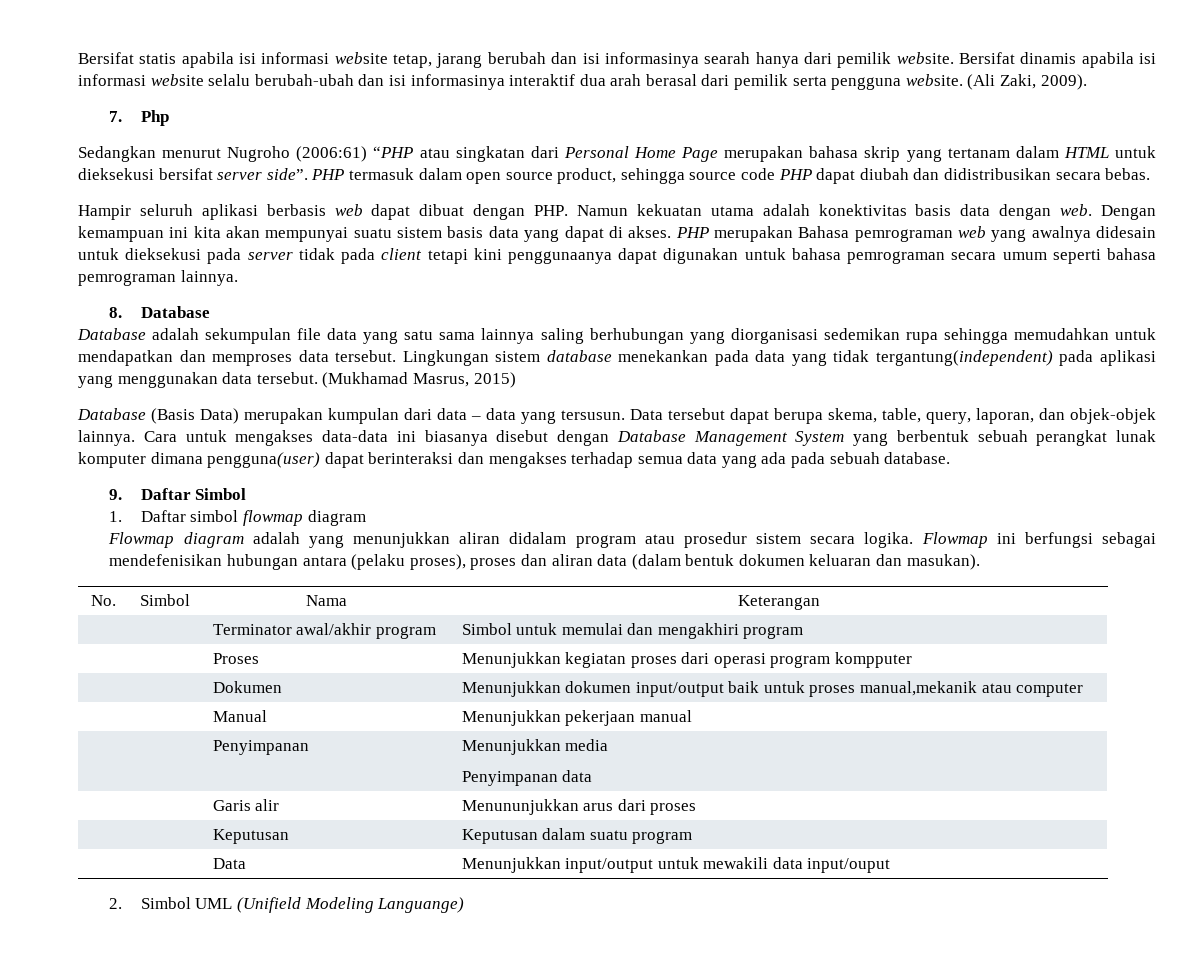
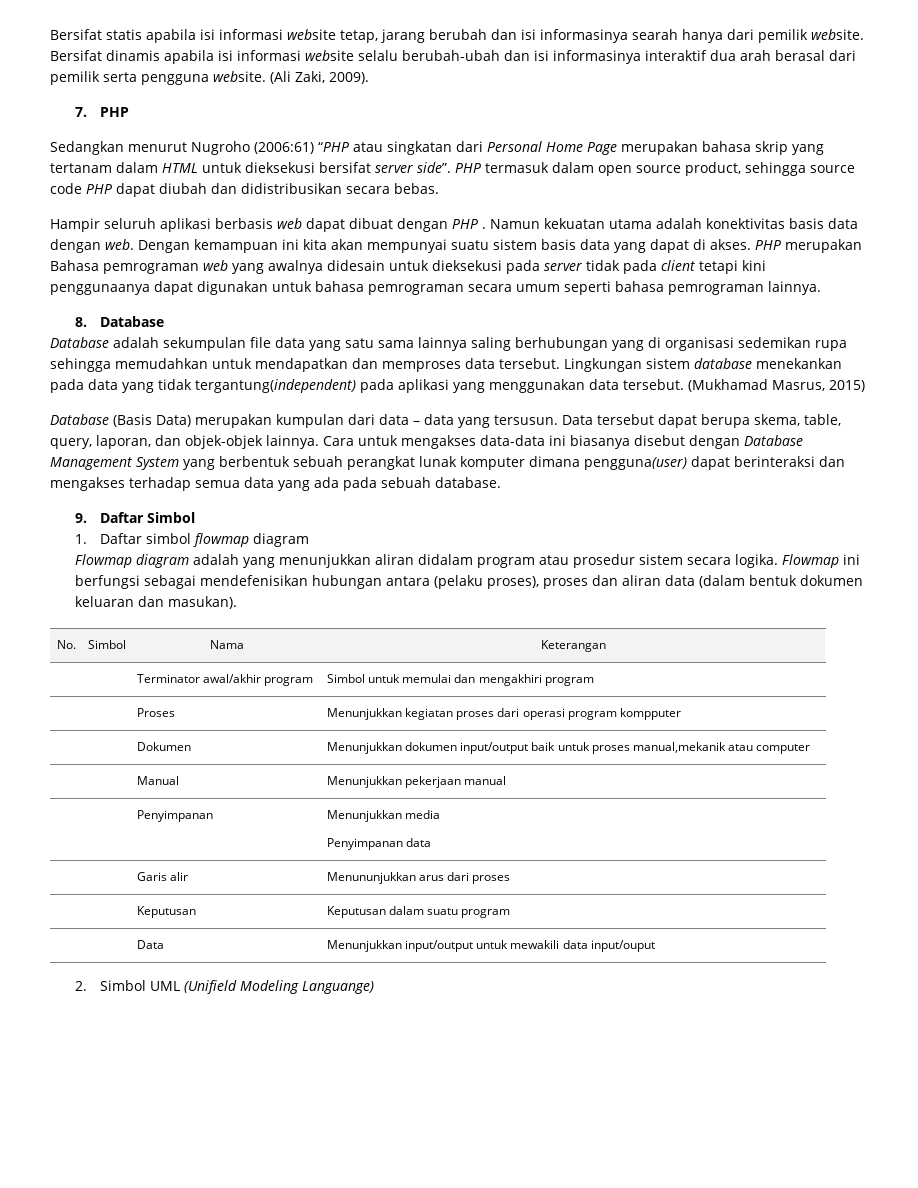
[140,110,169,126] Php -> [100,107,130,117] PHP
[534,205,569,216] PHP. -> [452,219,486,229] PHP .
[730,328,818,344] diorganisasi -> [648,337,734,351] di organisasi

